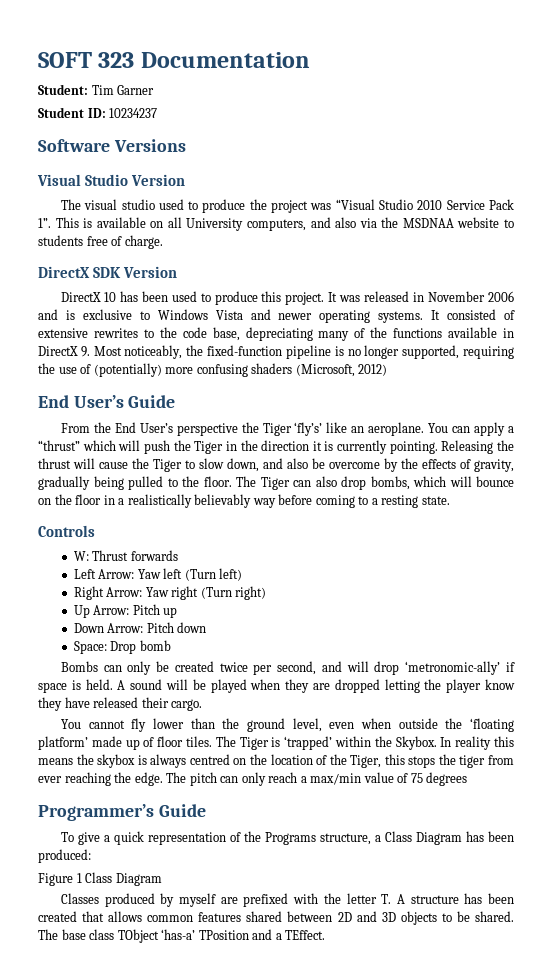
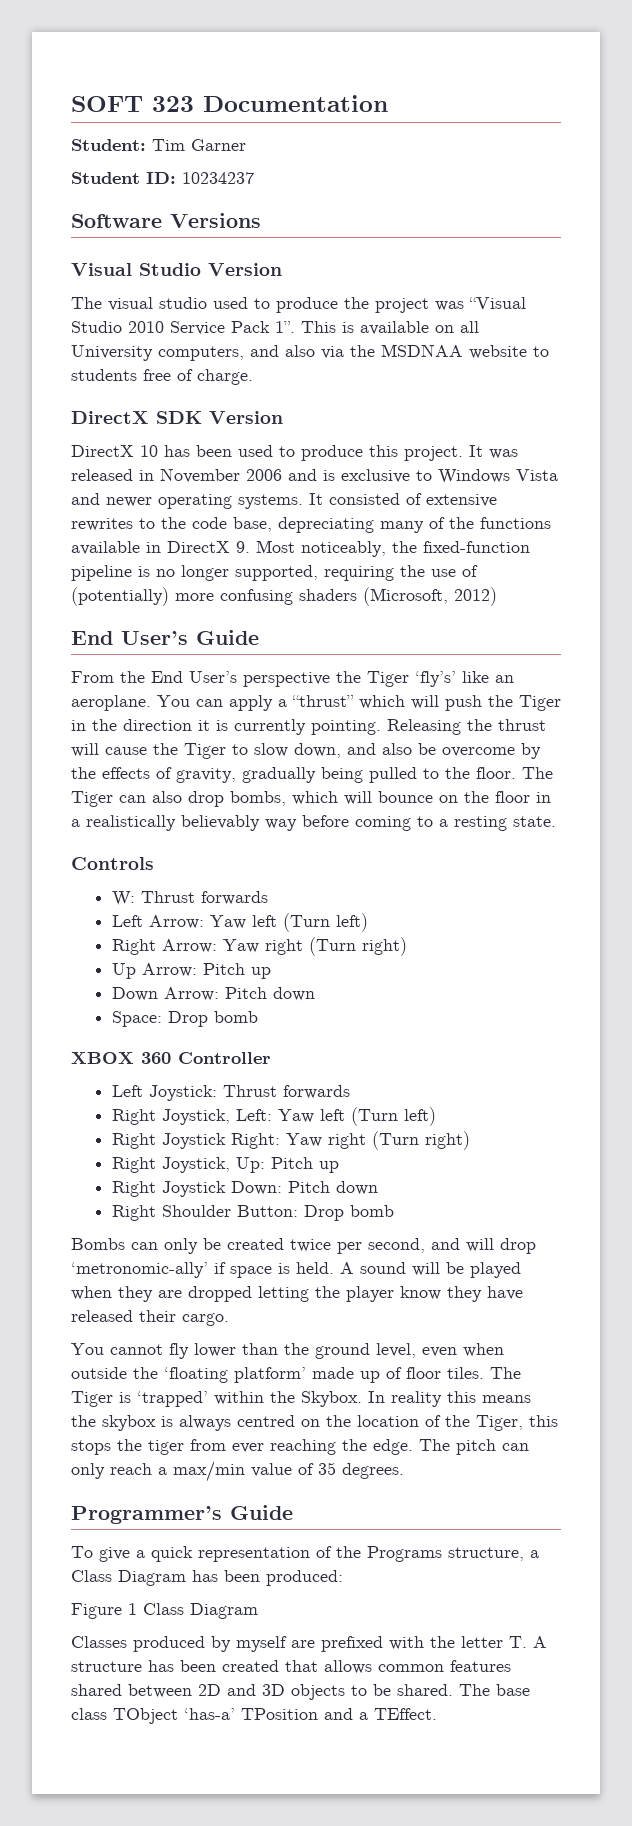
(171, 645) none -> [71,1052,271,1064] [112,1085,351,1101] [112,1107,437,1126] [112,1131,471,1150] [112,1157,340,1173] [112,1181,379,1197] [112,1205,395,1221] // XBOX 360 Controller // Left Joystick: Thrust forwards // Right Joystick, Left: Yaw left (Turn left) // Right Joystick Right: Yaw right (Turn right) // Right Joystick, Up: Pitch up // Right Joystick Down: Pitch down // Right Shoulder Button: Drop bomb
[410,772,468,786] 75 degrees -> [318,1462,404,1479] 35 degrees.

